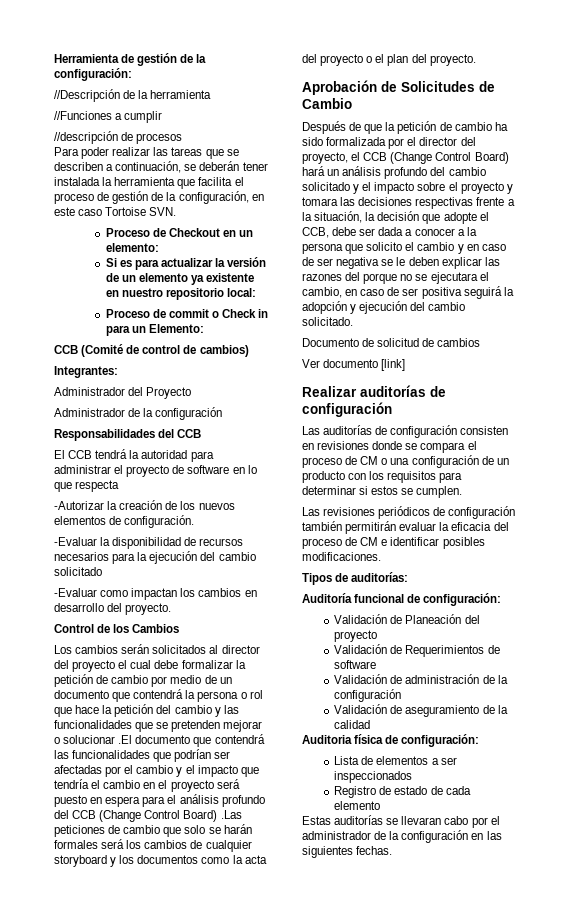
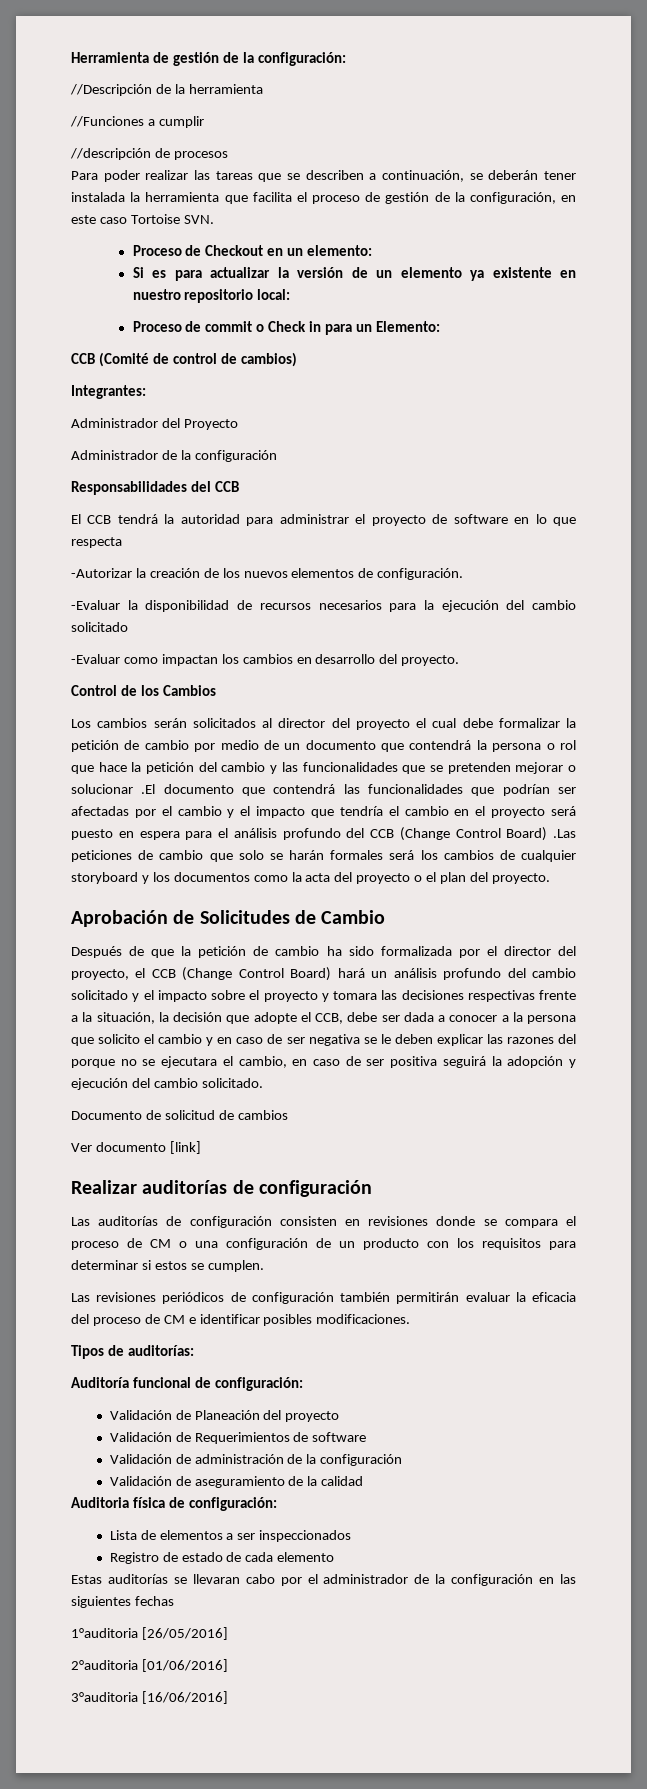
[356,846,393,855] fechas. -> [134,1596,174,1606] [71,1627,228,1640] [71,1659,228,1672] [71,1691,228,1704] fechas // 1°auditoria [26/05/2016] // 2°auditoria [01/06/2016] // 3°auditoria [16/06/2016]

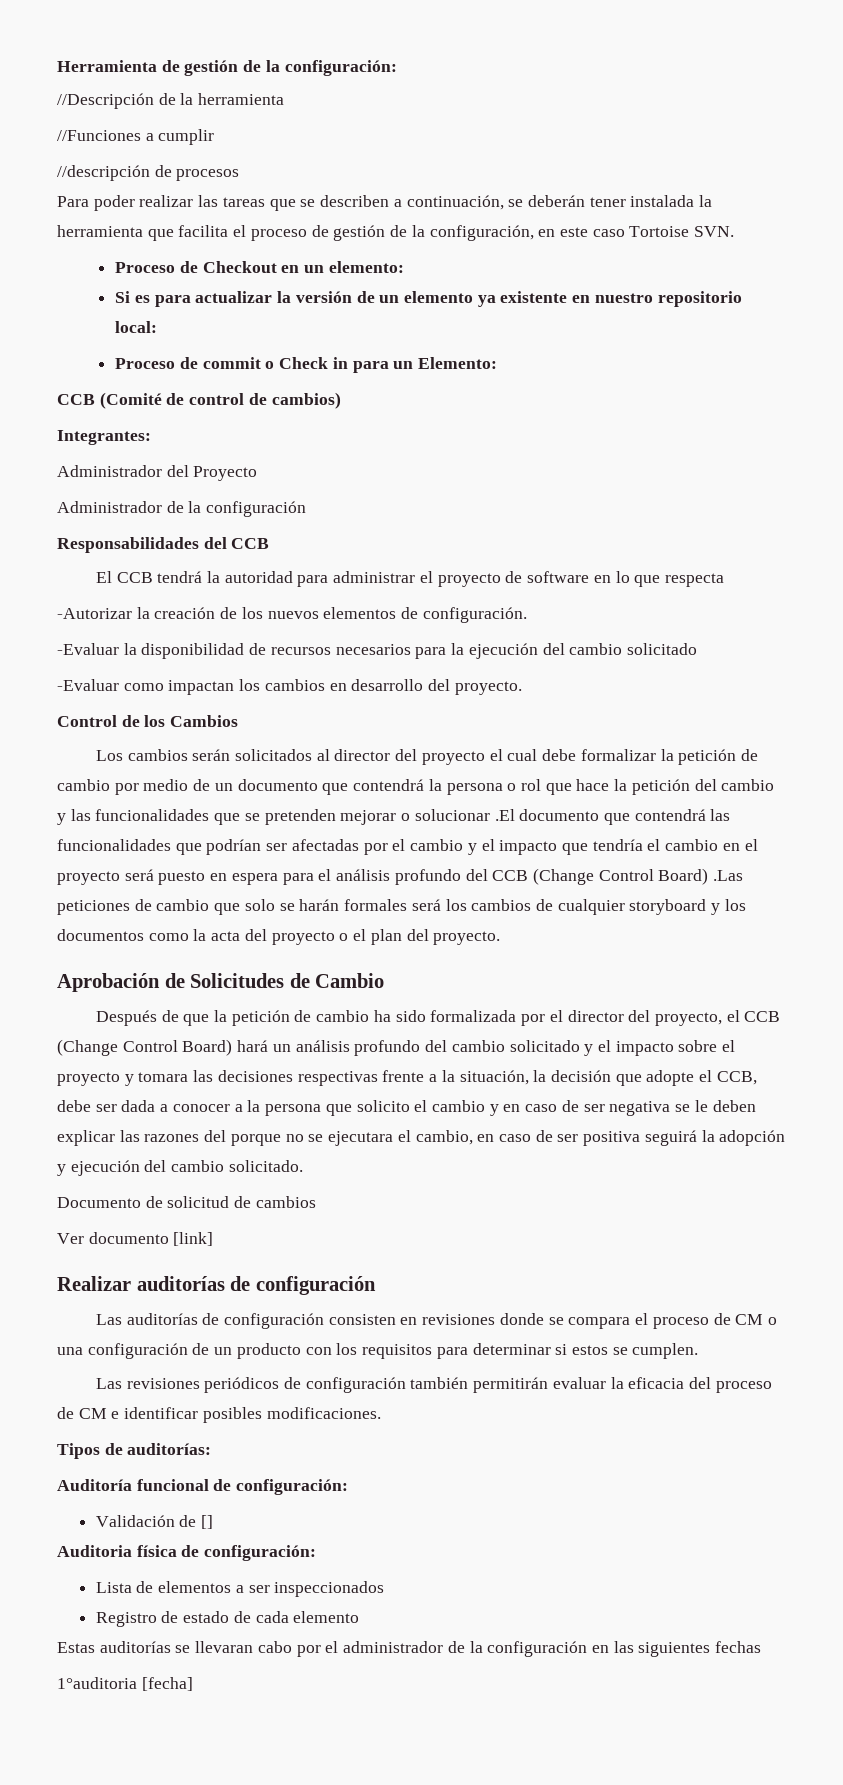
[194,1410,340,1422] [109,1432,367,1444] [109,1454,403,1466] [109,1476,364,1488] Planeación del proyecto // Validación de Requerimientos de software // Validación de administración de la configuración // Validación de aseguramiento de la calidad -> [201,1515,214,1529] []
[141,1627,228,1640] [71,1659,228,1672] [71,1691,228,1704] [26/05/2016] // 2°auditoria [01/06/2016] // 3°auditoria [16/06/2016] -> [141,1677,193,1691] [fecha]

